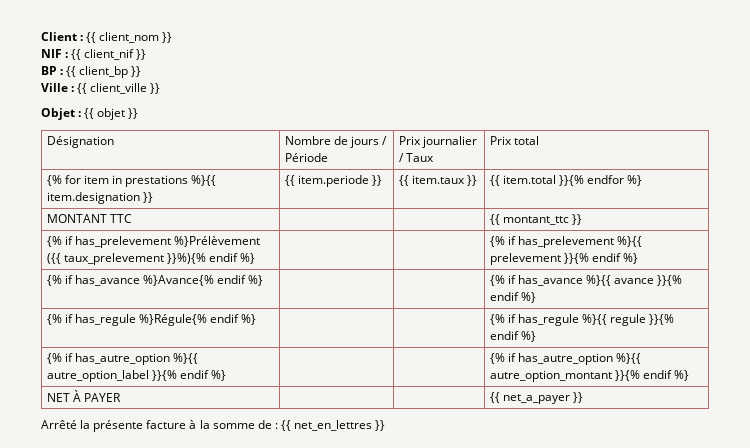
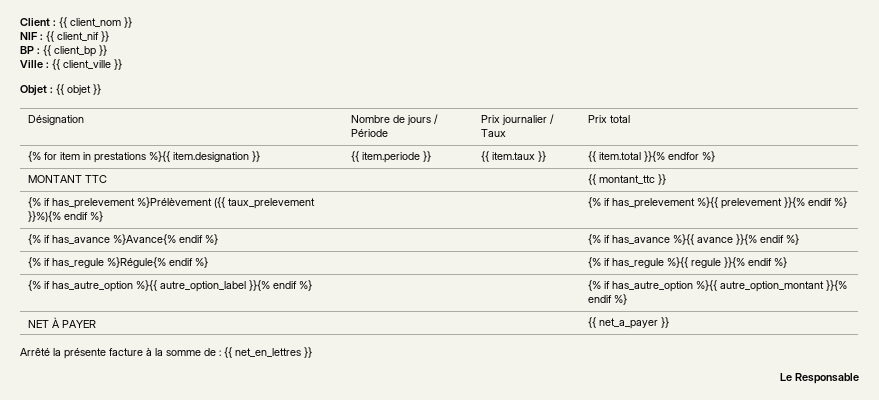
(386, 425) none -> [780,373,859,384] // Le Responsable

